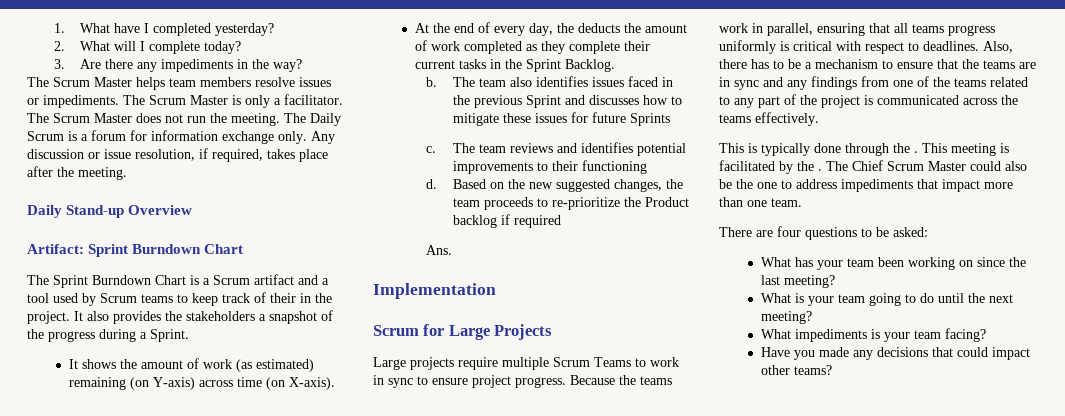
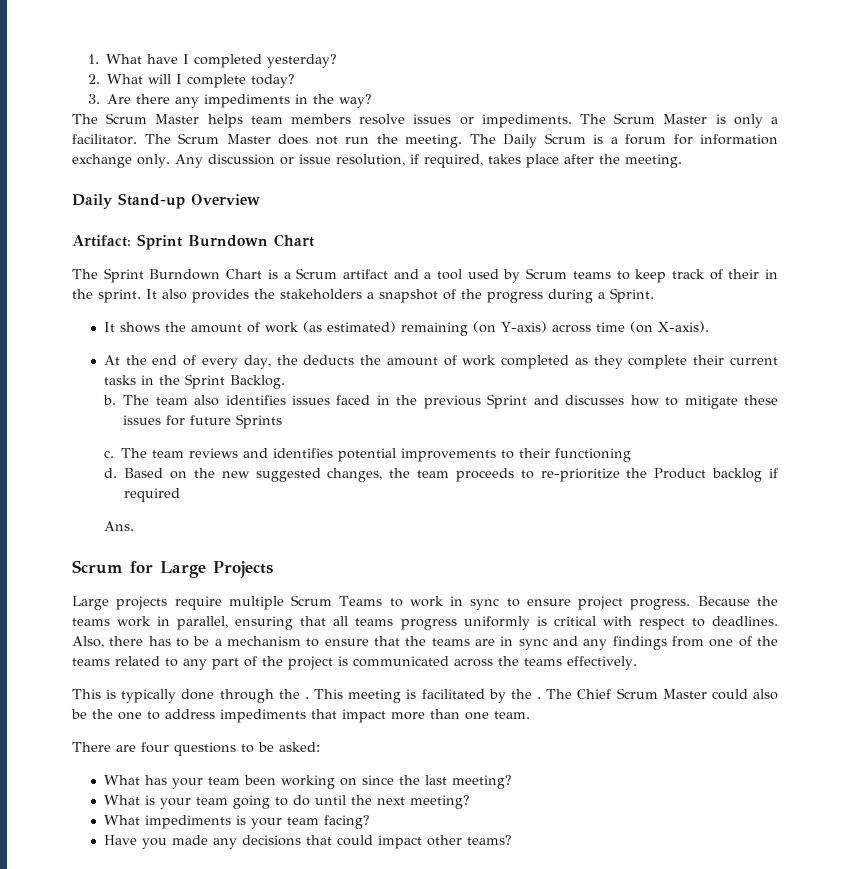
[27,311,70,324] project. -> [98,289,141,303] sprint.
[373,283,496,299] // Implementation -> (134, 526) none

